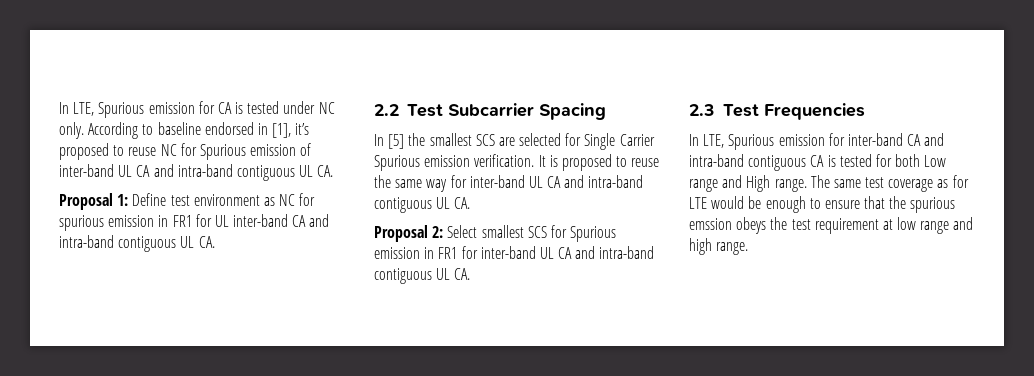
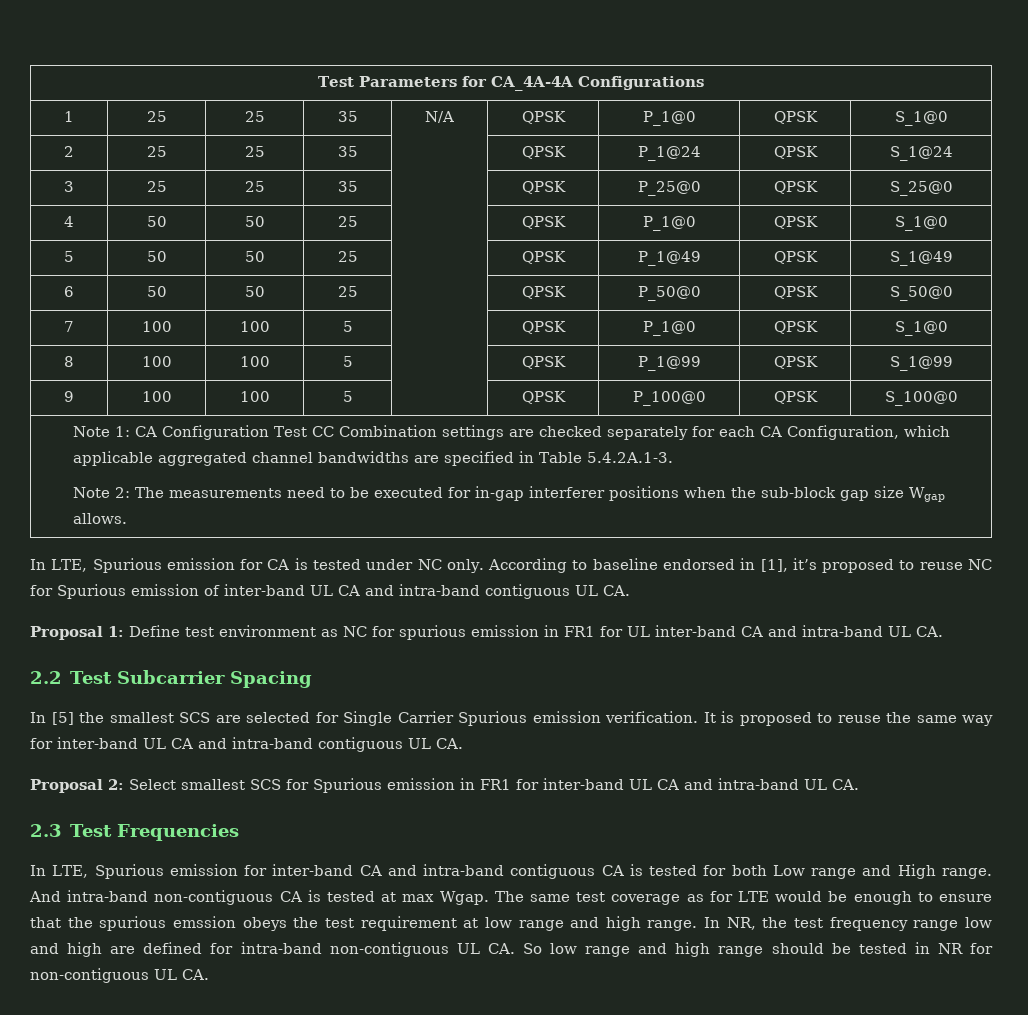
(59, 108) none -> [318,76,704,91] [64,111,74,122] [146,111,167,122] [244,111,265,122] [337,111,358,122] [425,111,454,123] [521,111,566,124] [642,111,696,126] [773,111,818,124] [894,111,948,126] [64,146,74,157] [146,146,167,157] [244,146,265,157] [337,146,358,157] [521,146,566,159] [637,146,701,161] [773,146,818,159] [889,146,953,161] [64,181,74,192] [146,181,167,192] [244,181,265,192] [337,181,358,192] [521,181,566,194] [637,181,701,196] [773,181,818,194] [889,181,953,196] [64,216,74,227] [146,216,167,227] [244,216,265,227] [337,216,358,227] [521,216,566,229] [642,216,696,231] [773,216,818,229] [894,216,948,231] [64,251,74,262] [146,251,167,262] [244,251,265,262] [337,251,358,262] [521,251,566,264] [637,251,701,266] [773,251,818,264] [889,251,953,266] [64,286,74,297] [146,286,167,297] [244,286,265,297] [337,286,358,297] [521,286,566,299] [637,286,701,301] [773,286,818,299] [889,286,953,301] [64,321,74,332] [141,321,172,332] [239,321,270,332] [342,321,353,332] [521,321,566,334] [642,321,696,336] [773,321,818,334] [894,321,948,336] [64,356,74,367] [141,356,172,367] [239,356,270,367] [342,356,353,367] [521,356,566,369] [637,356,701,371] [773,356,818,369] [889,356,953,371] [64,391,74,402] [141,391,172,402] [239,391,270,402] [342,391,353,402] [521,391,566,404] [632,391,706,406] [773,391,818,404] [884,391,958,406] [73,425,951,440] [73,451,674,466] [73,486,946,502] [73,513,128,524] Test Parameters for CA_4A-4A Configurations // 1 | 25 | 25 | 35 | N/A | QPSK | P_1@0 | QPSK | S_1@0 // 2 | 25 | 25 | 35 | | QPSK | P_1@24 | QPSK | S_1@24 // 3 | 25 | 25 | 35 | | QPSK | P_25@0 | QPSK | S_25@0 // 4 | 50 | 50 | 25 | | QPSK | P_1@0 | QPSK | S_1@0 // 5 | 50 | 50 | 25 | | QPSK | P_1@49 | QPSK | S_1@49 // 6 | 50 | 50 | 25 | | QPSK | P_50@0 | QPSK | S_50@0 // 7 | 100 | 100 | 5 | | QPSK | P_1@0 | QPSK | S_1@0 // 8 | 100 | 100 | 5 | | QPSK | P_1@99 | QPSK | S_1@99 // 9 | 100 | 100 | 5 | | QPSK | P_100@0 | QPSK | S_100@0 // Note 1: CA Configuration Test CC Combination settings are checked separately for each CA Configuration, which applicable aggregated channel bandwidths are specified in Table 5.4.2A.1-3. // Note 2: The measurements need to be executed for in-gap interferer positions when the sub-block gap size Wgap allows. //
[118,236,177,252] contiguous -> (883, 631) none
[374,268,432,284] contiguous -> (799, 784) none
(807, 185) none -> [29,890,489,905] And intra-band non-contiguous CA is tested at max Wgap.
(749, 248) none -> [704,917,992,931] [30,942,994,957] [30,968,209,983] In NR, the test frequency range low and high are defined for intra-band non-contiguous UL CA. So low range and high range should be tested in NR for non-contiguous UL CA.

